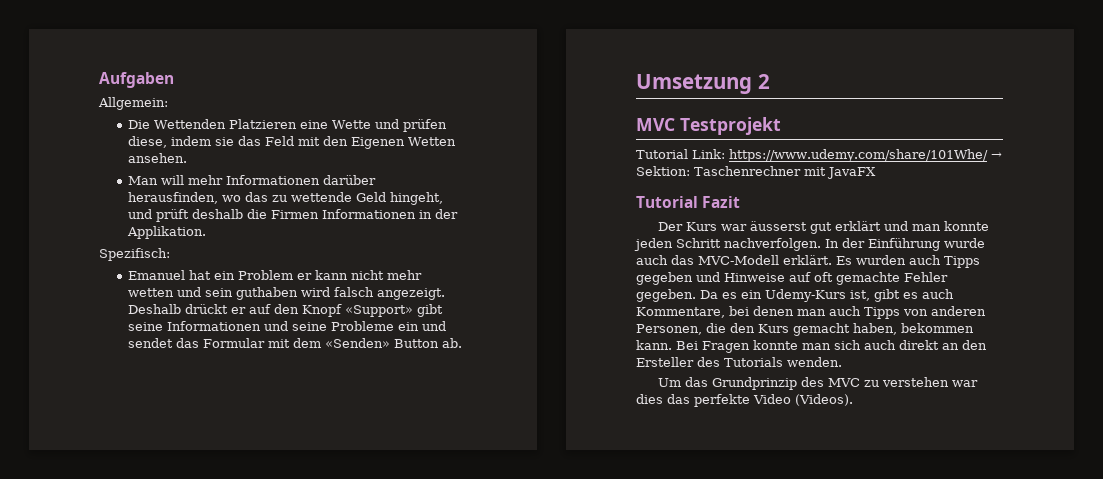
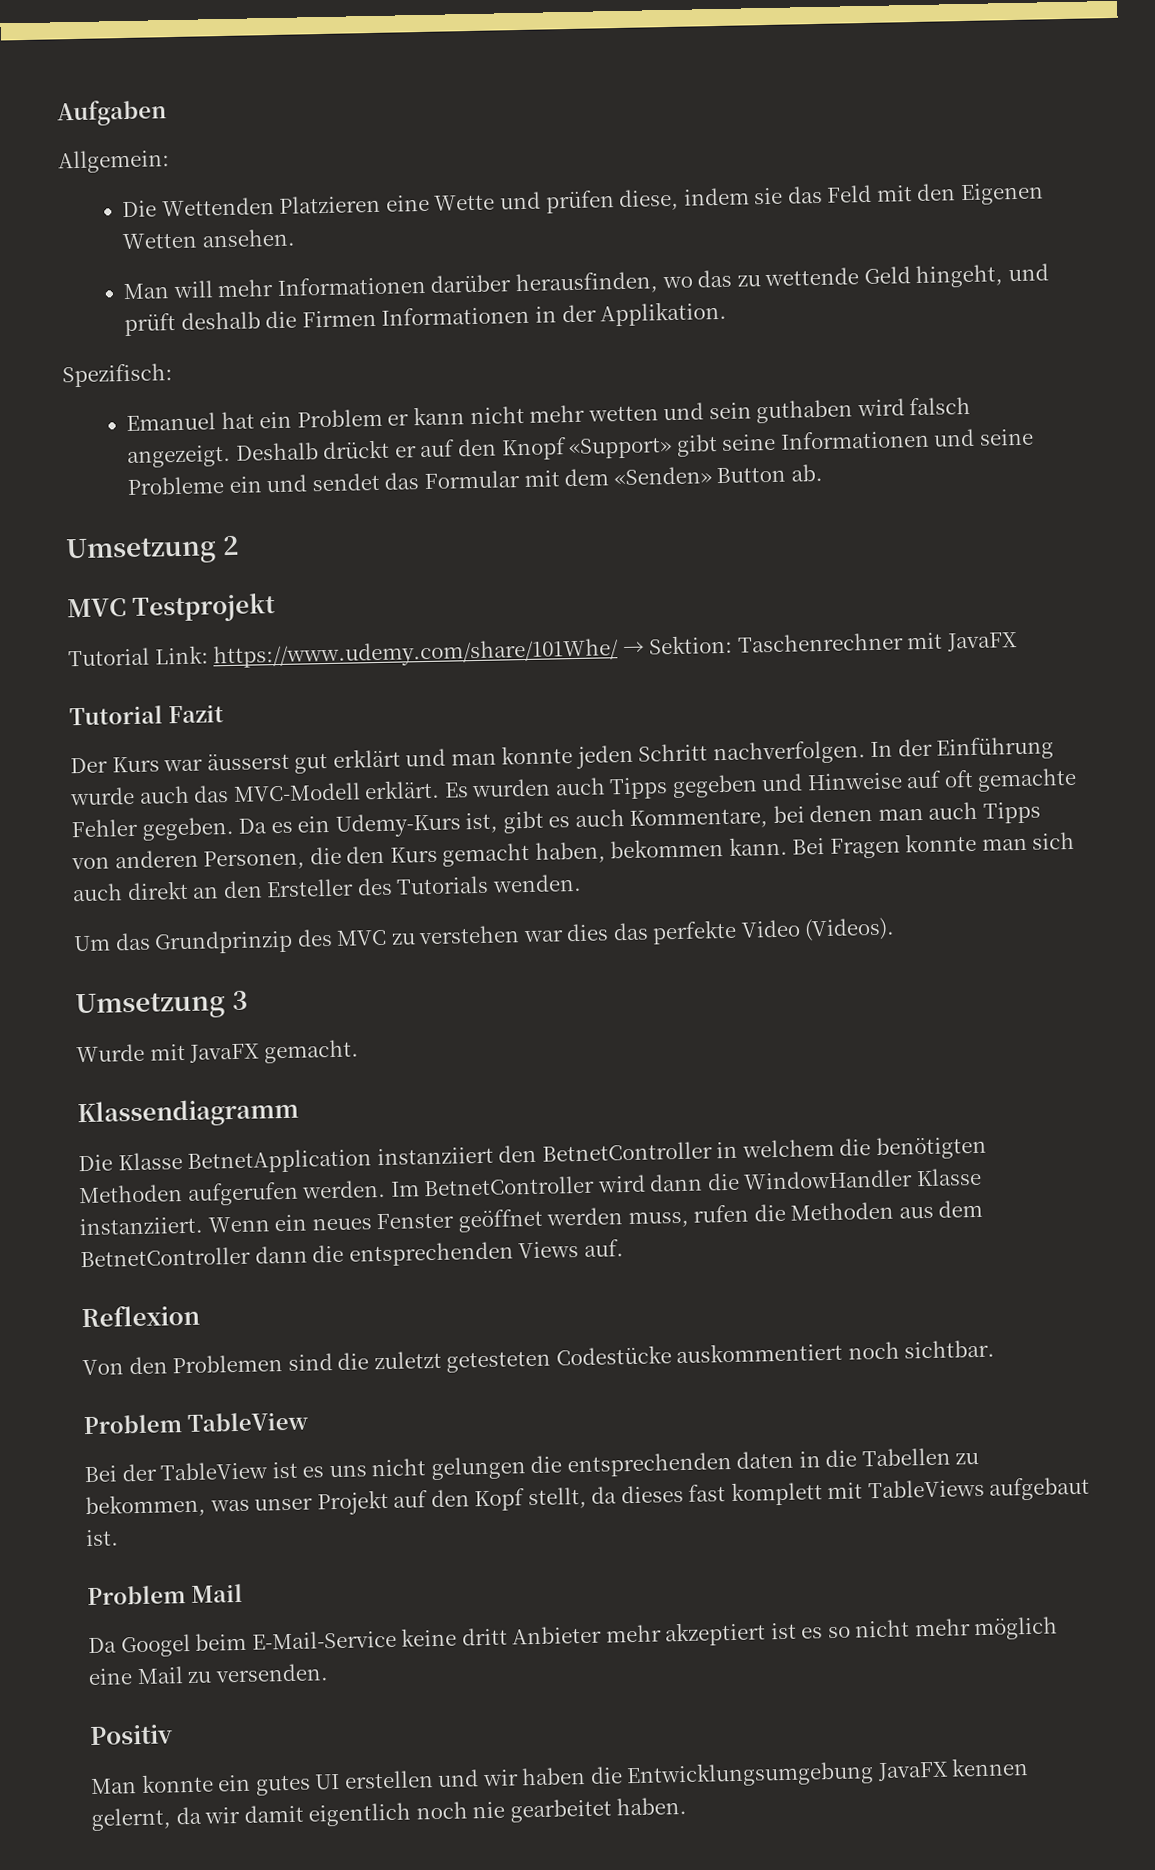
(853, 400) none -> [75,990,249,1021] [76,1039,359,1064] [77,1097,299,1129] [78,1135,987,1174] [78,1167,982,1206] [79,1199,984,1236] [80,1239,624,1268] [81,1303,200,1328] [82,1339,996,1376] [83,1411,309,1435] [84,1447,980,1483] [85,1476,1091,1519] [85,1529,119,1547] [87,1583,243,1606] [88,1616,1059,1658] [88,1663,329,1686] [89,1724,173,1746] [90,1757,1030,1796] [91,1796,688,1832] // Umsetzung 3 // Wurde mit JavaFX gemacht. // Klassendiagramm // Die Klasse BetnetApplication instanziiert den BetnetController in welchem die benötigten Methoden aufgerufen werden. Im BetnetController wird dann die WindowHandler Klasse instanziiert. Wenn ein neues Fenster geöffnet werden muss, rufen die Methoden aus dem BetnetController dann die entsprechenden Views auf. // Reflexion // Von den Problemen sind die zuletzt getesteten Codestücke auskommentiert noch sichtbar. // Problem TableView // Bei der TableView ist es uns nicht gelungen die entsprechenden daten in die Tabellen zu bekommen, was unser Projekt auf den Kopf stellt, da dieses fast komplett mit TableViews aufgebaut ist. // Problem Mail // Da Googel beim E-Mail-Service keine dritt Anbieter mehr akzeptiert ist es so nicht mehr möglich eine Mail zu versenden. // Positiv // Man konnte ein gutes UI erstellen und wir haben die Entwicklungsumgebung JavaFX kennen gelernt, da wir damit eigentlich noch nie gearbeitet haben.

